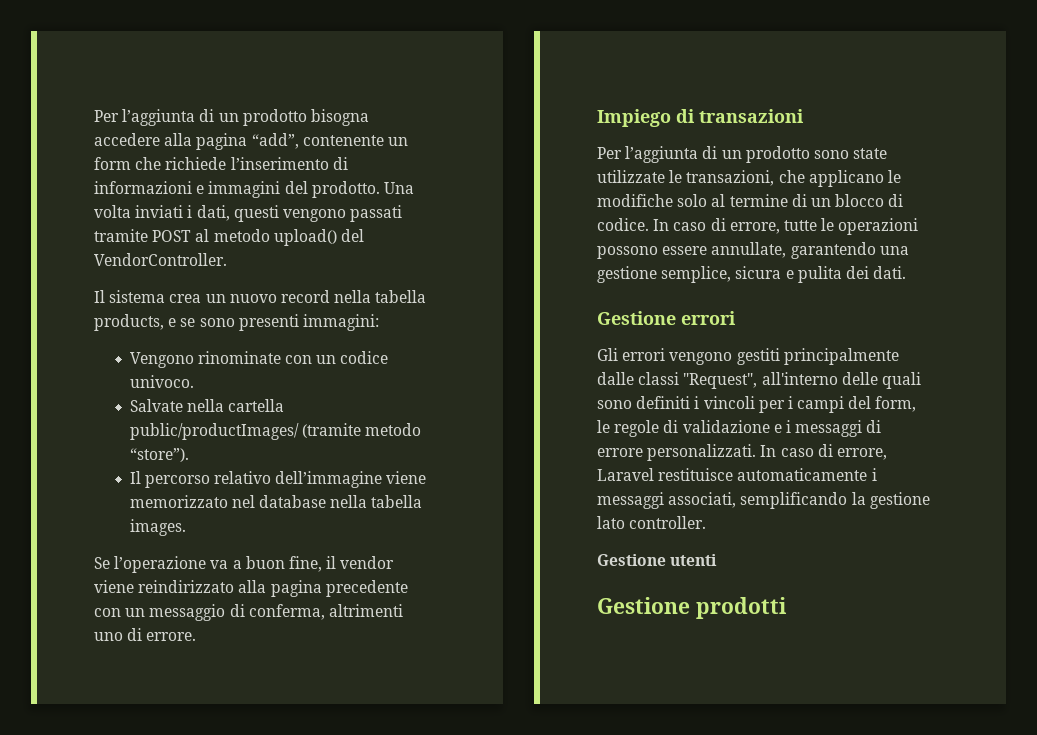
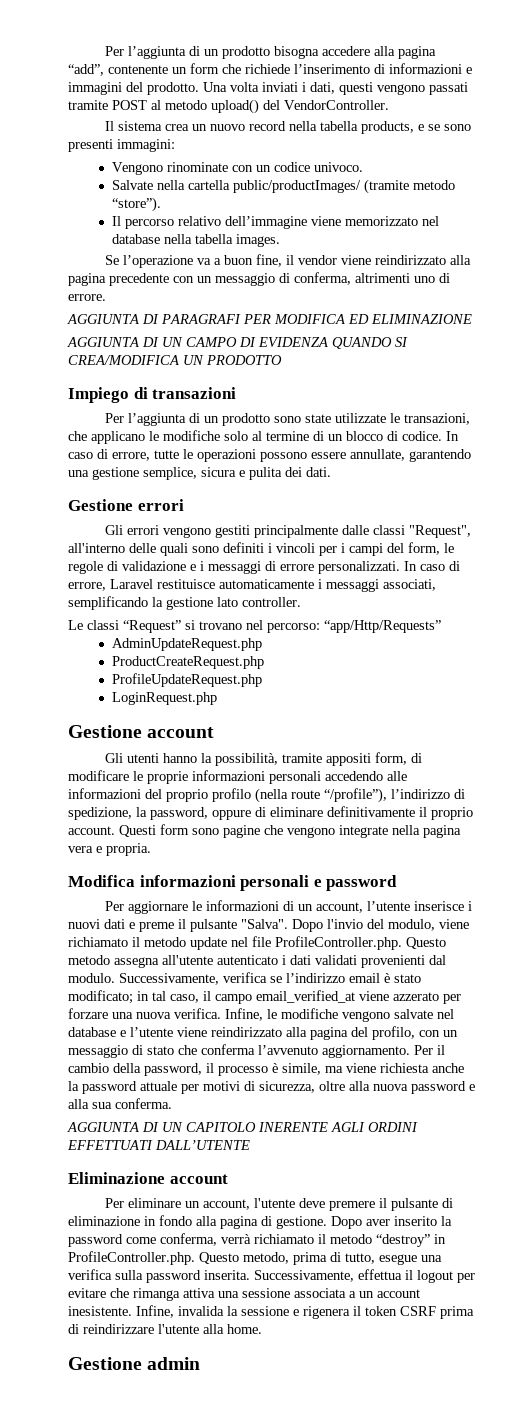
(197, 636) none -> [67,314,472,324] [67,337,408,349] [68,355,282,365] // AGGIUNTA DI PARAGRAFI PER MODIFICA ED ELIMINAZIONE // AGGIUNTA DI UN CAMPO DI EVIDENZA QUANDO SI CREA/MODIFICA UN PRODOTTO
[597,554,718,566] [597,597,787,619] Gestione utenti // Gestione prodotti -> [68,620,441,633] [111,638,262,651] [111,656,264,669] [111,673,262,687] [111,692,217,705] [68,725,215,738] [105,752,423,766] [68,770,407,784] [68,788,465,803] [68,806,473,820] [68,824,461,838] [68,843,151,856] [68,875,398,891] [105,900,473,914] [68,919,469,932] [68,936,446,950] [68,955,446,968] [68,972,421,985] [68,990,461,1004] [68,1008,454,1022] [68,1026,458,1040] [68,1044,445,1058] [68,1063,464,1076] [68,1081,475,1094] [68,1098,172,1109] [67,1122,418,1132] [67,1140,250,1150] [68,1172,228,1184] [105,1198,454,1211] [68,1215,452,1229] [68,1233,446,1247] [68,1251,442,1265] [68,1269,475,1283] [68,1288,420,1301] [68,1305,474,1319] [68,1324,262,1334] [68,1357,201,1370] Le classi “Request” si trovano nel percorso: “app/Http/Requests” // AdminUpdateRequest.php // ProductCreateRequest.php // ProfileUpdateRequest.php // LoginRequest.php // Gestione account // Gli utenti hanno la possibilità, tramite appositi form, di modificare le proprie informazioni personali accedendo alle informazioni del proprio profilo (nella route “/profile”), l’indirizzo di spedizione, la password, oppure di eliminare definitivamente il proprio account. Questi form sono pagine che vengono integrate nella pagina vera e propria. // Modifica informazioni personali e password // Per aggiornare le informazioni di un account, l’utente inserisce i nuovi dati e preme il pulsante "Salva". Dopo l'invio del modulo, viene richiamato il metodo update nel file ProfileController.php. Questo metodo assegna all'utente autenticato i dati validati provenienti dal modulo. Successivamente, verifica se l’indirizzo email è stato modificato; in tal caso, il campo email_verified_at viene azzerato per forzare una nuova verifica. Infine, le modifiche vengono salvate nel database e l’utente viene reindirizzato alla pagina del profilo, con un messaggio di stato che conferma l’avvenuto aggiornamento. Per il cambio della password, il processo è simile, ma viene richiesta anche la password attuale per motivi di sicurezza, oltre alla nuova password e alla sua conferma. // AGGIUNTA DI UN CAPITOLO INERENTE AGLI ORDINI EFFETTUATI DALL’UTENTE // Eliminazione account // Per eliminare un account, l'utente deve premere il pulsante di eliminazione in fondo alla pagina di gestione. Dopo aver inserito la password come conferma, verrà richiamato il metodo “destroy” in ProfileController.php. Questo metodo, prima di tutto, esegue una verifica sulla password inserita. Successivamente, effettua il logout per evitare che rimanga attiva una sessione associata a un account inesistente. Infine, invalida la sessione e rigenera il token CSRF prima di reindirizzare l'utente alla home. // Gestione admin

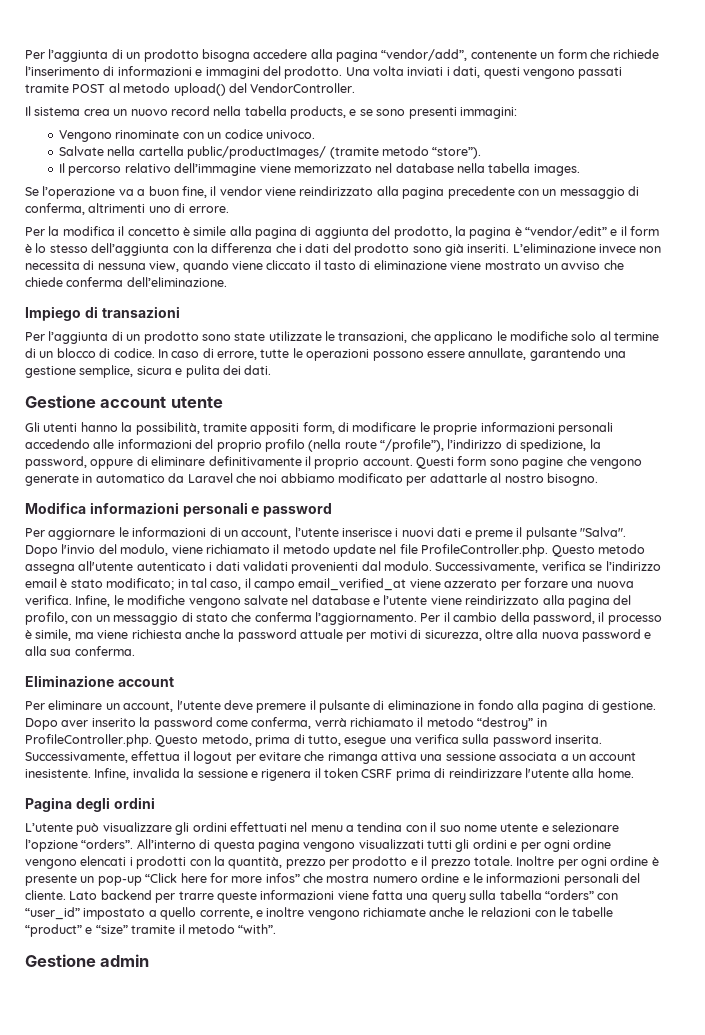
[68,64,104,76] “add”, -> [381,49,468,61] “vendor/add”,
[67,314,472,324] [67,337,408,349] [68,355,282,365] AGGIUNTA DI PARAGRAFI PER MODIFICA ED ELIMINAZIONE // AGGIUNTA DI UN CAMPO DI EVIDENZA QUANDO SI CREA/MODIFICA UN PRODOTTO -> [25,226,660,239] [25,243,662,256] [25,260,624,273] [25,277,227,287] Per la modifica il concetto è simile alla pagina di aggiunta del prodotto, la pagina è “vendor/edit” e il form è lo stesso dell’aggiunta con la differenza che i dati del prodotto sono già inseriti. L’eliminazione invece non necessita di nessuna view, quando viene cliccato il tasto di eliminazione viene mostrato un avviso che chiede conferma dell’eliminazione.
[68,499,184,511] [105,525,472,538] [68,542,454,556] [68,561,460,574] [68,579,436,592] [68,596,301,610] [68,620,441,633] [111,638,262,651] [111,656,264,669] [111,673,262,687] [111,692,217,705] // Gestione errori // Gli errori vengono gestiti principalmente dalle classi "Request", all'interno delle quali sono definiti i vincoli per i campi del form, le regole di validazione e i messaggi di errore personalizzati. In caso di errore, Laravel restituisce automaticamente i messaggi associati, semplificando la gestione lato controller. // Le classi “Request” si trovano nel percorso: “app/Http/Requests” // AdminUpdateRequest.php // ProductCreateRequest.php // ProfileUpdateRequest.php // LoginRequest.php -> (272, 370) none
(215, 732) none -> [170,396,223,408] utente
[339,825,461,838] [68,843,151,856] integrate nella pagina vera e propria. -> [25,473,598,486] generate in automatico da Laravel che noi abbiamo modificato per adattarle al nostro bisogno.
[258,1045,410,1058] l’avvenuto aggiornamento. -> [315,612,417,625] l’aggiornamento.
[67,1122,418,1132] [67,1140,250,1150] // AGGIUNTA DI UN CAPITOLO INERENTE AGLI ORDINI EFFETTUATI DALL’UTENTE -> (135, 651) none
(262, 1329) none -> [25,797,155,812] [25,822,619,835] [25,839,612,852] [25,856,659,869] [25,873,640,886] [25,890,619,903] [25,907,614,920] [25,924,277,937] // Pagina degli ordini // L’utente può visualizzare gli ordini effettuati nel menu a tendina con il suo nome utente e selezionare l’opzione “orders”. All’interno di questa pagina vengono visualizzati tutti gli ordini e per ogni ordine vengono elencati i prodotti con la quantità, prezzo per prodotto e il prezzo totale. Inoltre per ogni ordine è presente un pop-up “Click here for more infos” che mostra numero ordine e le informazioni personali del cliente. Lato backend per trarre queste informazioni viene fatta una query sulla tabella “orders” con “user_id” impostato a quello corrente, e inoltre vengono richiamate anche le relazioni con le tabelle “product” e “size” tramite il metodo “with”.

